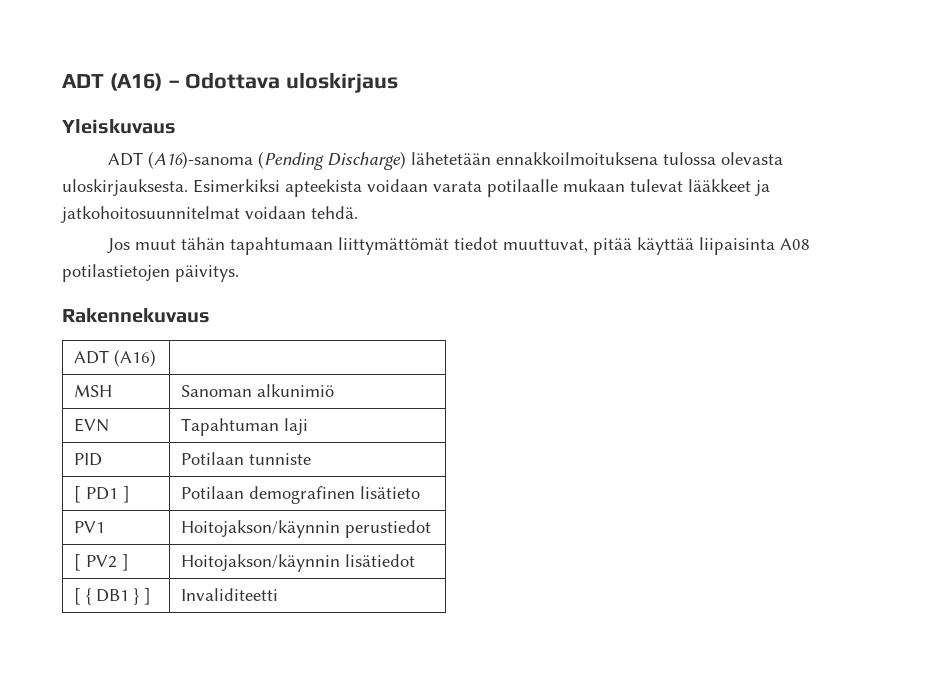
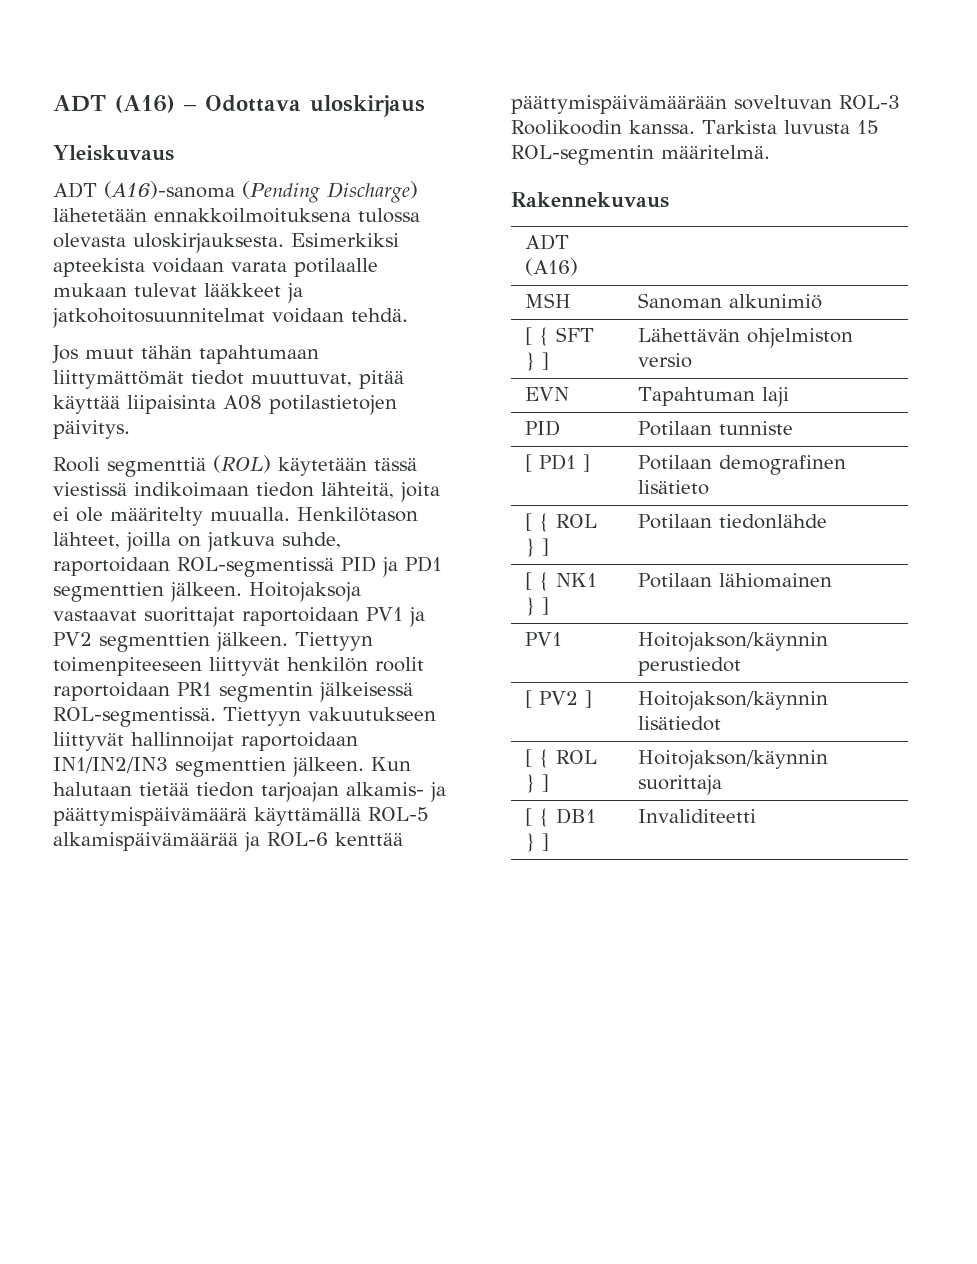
(239, 273) none -> [53,455,417,477] [53,482,440,502] [53,507,418,526] [53,532,341,552] [53,556,442,577] [53,582,361,602] [53,607,425,627] [53,632,373,652] [53,657,424,676] [53,682,413,702] [53,707,436,727] [53,732,358,752] [53,757,411,777] [53,782,446,802] [53,807,429,826] [53,832,403,852] [511,95,900,114] [511,120,879,135] [511,145,770,165] // Rooli segmenttiä (ROL) käytetään tässä viestissä indikoimaan tiedon lähteitä, joita ei ole määritelty muualla. Henkilötason lähteet, joilla on jatkuva suhde, raportoidaan ROL-segmentissä PID ja PD1 segmenttien jälkeen. Hoitojaksoja vastaavat suorittajat raportoidaan PV1 ja PV2 segmenttien jälkeen. Tiettyyn toimenpiteeseen liittyvät henkilön roolit raportoidaan PR1 segmentin jälkeisessä ROL-segmentissä. Tiettyyn vakuutukseen liittyvät hallinnoijat raportoidaan IN1/IN2/IN3 segmenttien jälkeen. Kun halutaan tietää tiedon tarjoajan alkamis- ja päättymispäivämäärä käyttämällä ROL-5 alkamispäivämäärää ja ROL-6 kenttää päättymispäivämäärään soveltuvan ROL-3 Roolikoodin kanssa. Tarkista luvusta 15 ROL-segmentin määritelmä.
(334, 390) none -> [525,327,595,346] [525,352,550,371] [638,328,854,348] [638,353,693,368] // [ { SFT } ] | Lähettävän ohjelmiston versio
(420, 492) none -> [525,513,598,532] [525,538,550,557] [638,514,828,529] [525,572,598,591] [525,597,550,616] [638,573,833,588] // [ { ROL } ] | Potilaan tiedonlähde // [ { NK1 } ] | Potilaan lähiomainen
(415, 560) none -> [525,749,598,768] [525,774,550,793] [638,750,829,770] [638,775,723,795] // [ { ROL } ] | Hoitojakson/käynnin suorittaja

